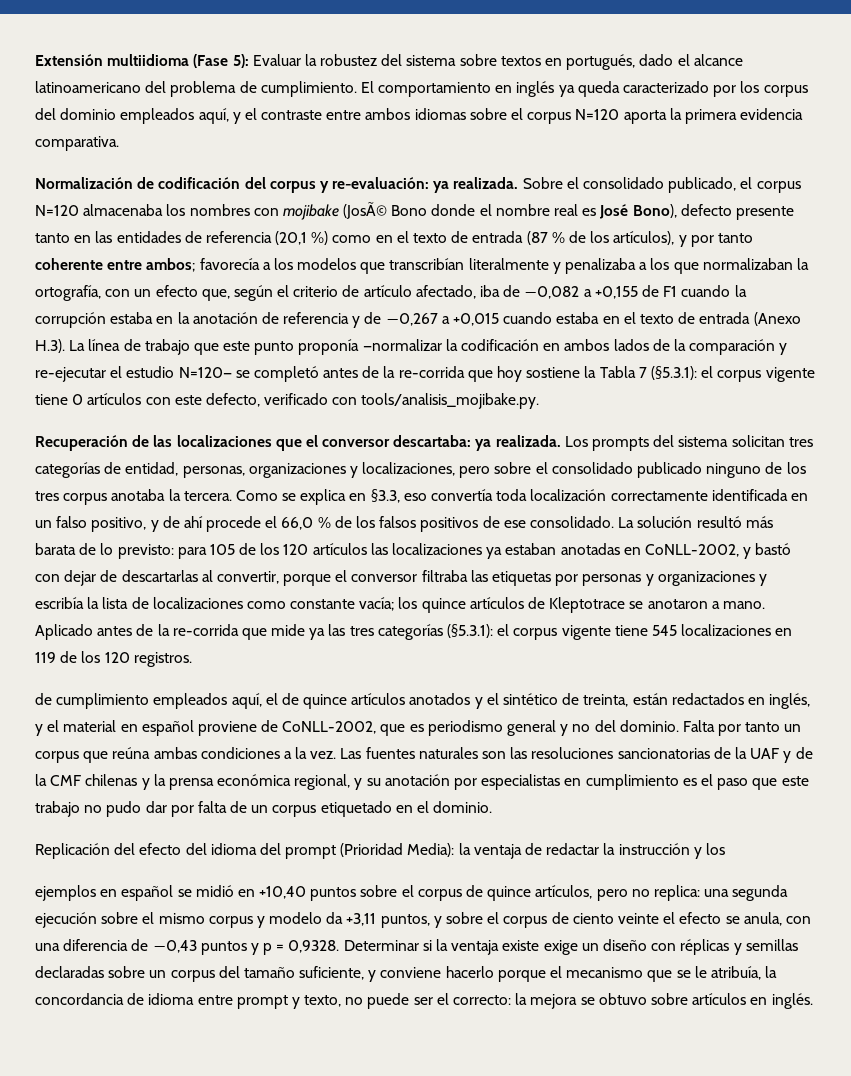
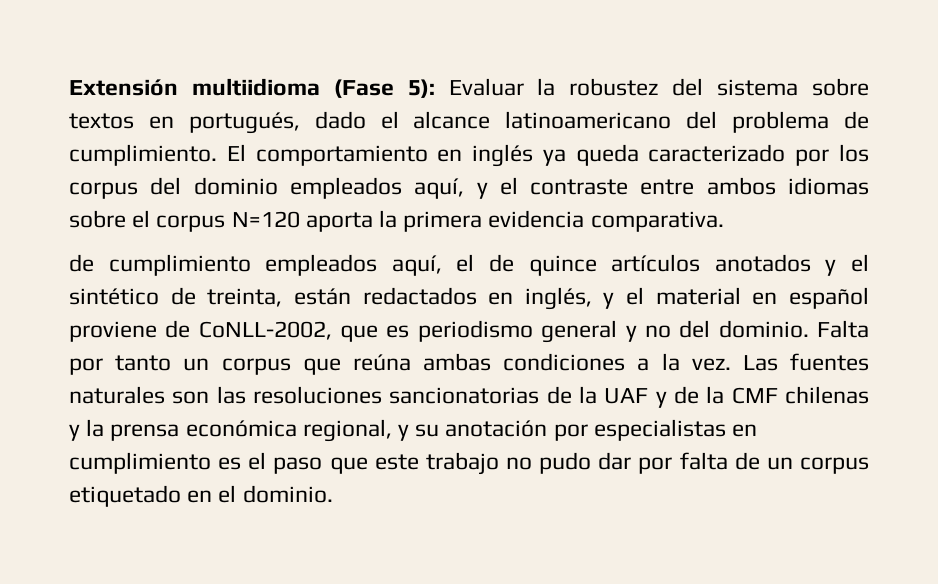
[35,177,801,193] [35,202,794,220] [35,231,753,247] [35,258,809,274] [35,285,747,301] [35,312,801,328] [35,339,788,355] [35,366,815,382] [35,393,540,409] [35,435,813,451] [35,462,806,478] [35,489,808,505] [35,516,773,532] [35,543,792,559] [35,570,767,586] [35,597,765,613] [35,624,793,640] [35,651,192,667] // Normalización de codificación del corpus y re-evaluación: ya realizada. Sobre el consolidado publicado, el corpus N=120 almacenaba los nombres con mojibake (JosÃ© Bono donde el nombre real es José Bono), defecto presente tanto en las entidades de referencia (20,1 %) como en el texto de entrada (87 % de los artículos), y por tanto coherente entre ambos; favorecía a los modelos que transcribían literalmente y penalizaba a los que normalizaban la ortografía, con un efecto que, según el criterio de artículo afectado, iba de −0,082 a +0,155 de F1 cuando la corrupción estaba en la anotación de referencia y de −0,267 a +0,015 cuando estaba en el texto de entrada (Anexo H.3). La línea de trabajo que este punto proponía —normalizar la codificación en ambos lados de la comparación y re-ejecutar el estudio N=120— se completó antes de la re-corrida que hoy sostiene la Tabla 7 (§5.3.1): el corpus vigente tiene 0 artículos con este defecto, verificado con tools/analisis_mojibake.py. // Recuperación de las localizaciones que el conversor descartaba: ya realizada. Los prompts del sistema solicitan tres categorías de entidad, personas, organizaciones y localizaciones, pero sobre el consolidado publicado ninguno de los tres corpus anotaba la tercera. Como se explica en §3.3, eso convertía toda localización correctamente identificada en un falso positivo, y de ahí procede el 66,0 % de los falsos positivos de ese consolidado. La solución resultó más barata de lo previsto: para 105 de los 120 artículos las localizaciones ya estaban anotadas en CoNLL-2002, y bastó con dejar de descartarlas al convertir, porque el conversor filtraba las etiquetas por personas y organizaciones y escribía la lista de localizaciones como constante vacía; los quince artículos de Kleptotrace se anotaron a mano. Aplicado antes de la re-corrida que mide ya las tres categorías (§5.3.1): el corpus vigente tiene 545 localizaciones en 119 de los 120 registros. -> (724, 221) none
[35,843,725,859] [35,885,789,901] [35,912,811,928] [35,939,798,955] [35,966,778,982] [35,993,813,1009] // Replicación del efecto del idioma del prompt (Prioridad Media): la ventaja de redactar la instrucción y los // ejemplos en español se midió en +10,40 puntos sobre el corpus de quince artículos, pero no replica: una segunda ejecución sobre el mismo corpus y modelo da +3,11 puntos, y sobre el corpus de ciento veinte el efecto se anula, con una diferencia de −0,43 puntos y p = 0,9328. Determinar si la ventaja existe exige un diseño con réplicas y semillas declaradas sobre un corpus del tamaño suficiente, y conviene hacerlo porque el mecanismo que se le atribuía, la concordancia de idioma entre prompt y texto, no puede ser el correcto: la mejora se obtuvo sobre artículos en inglés. -> (333, 494) none

